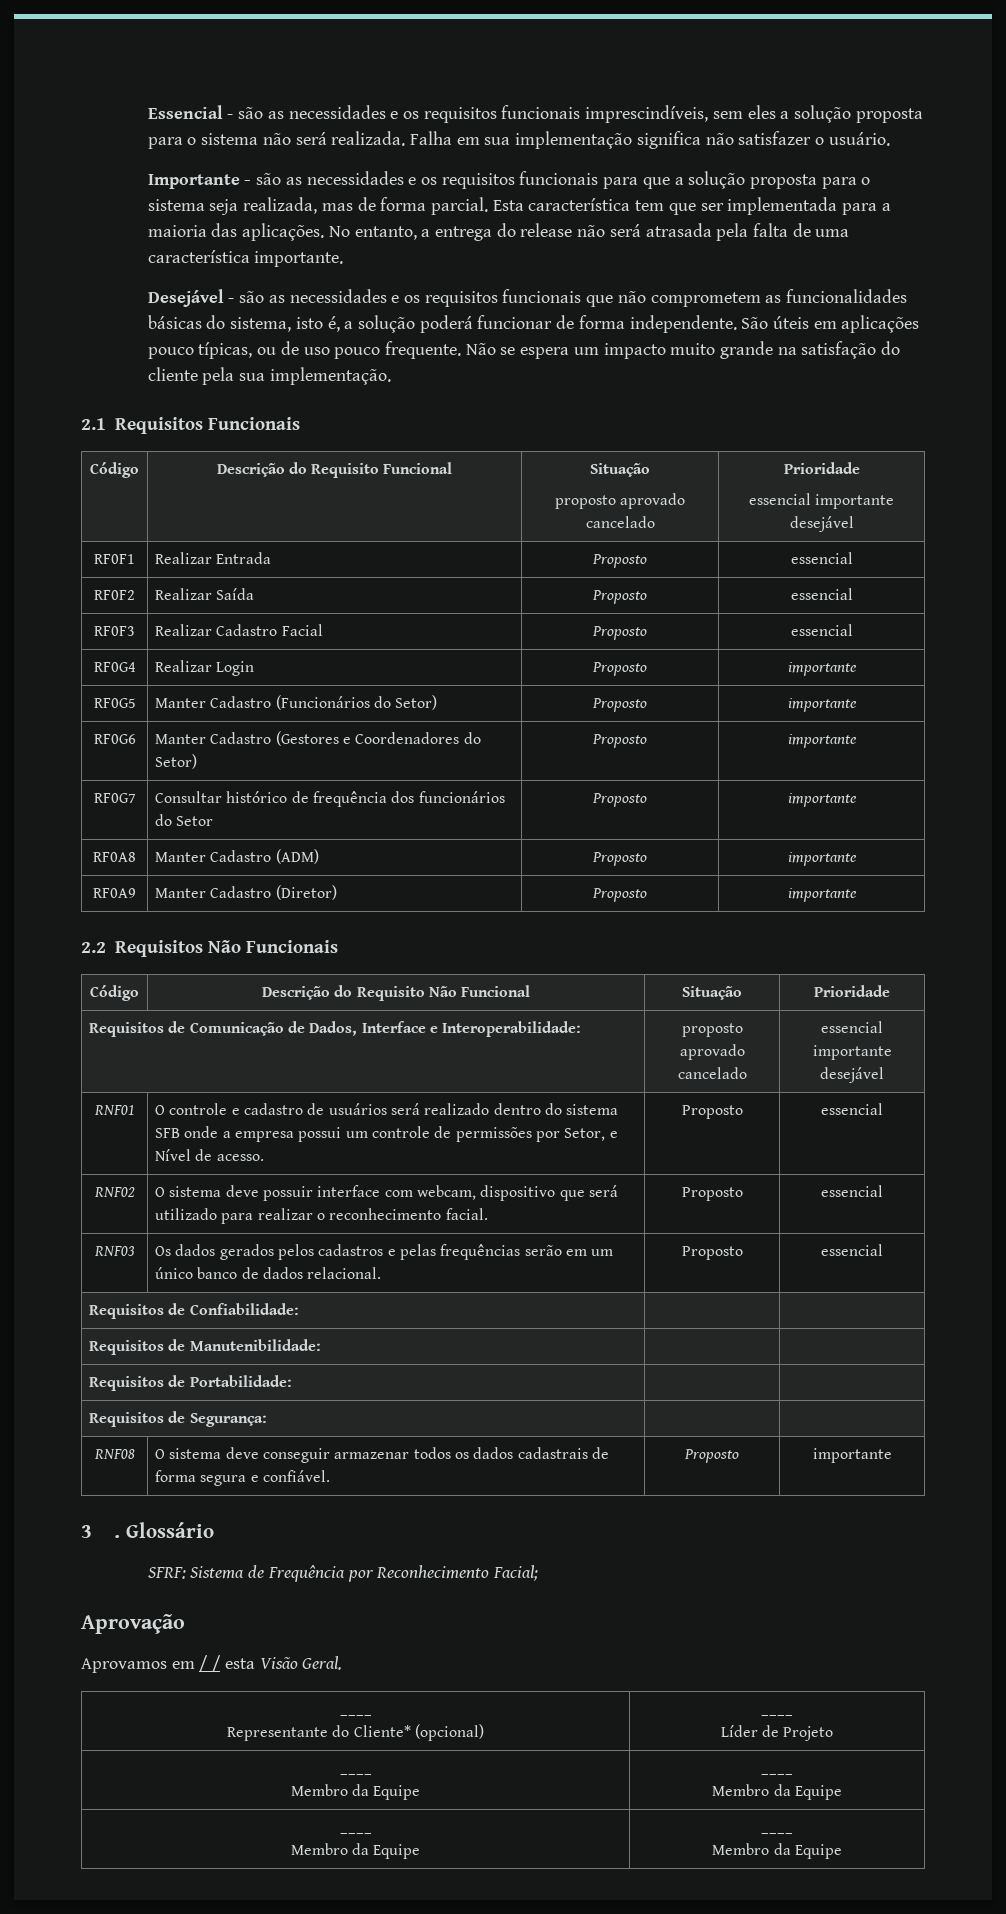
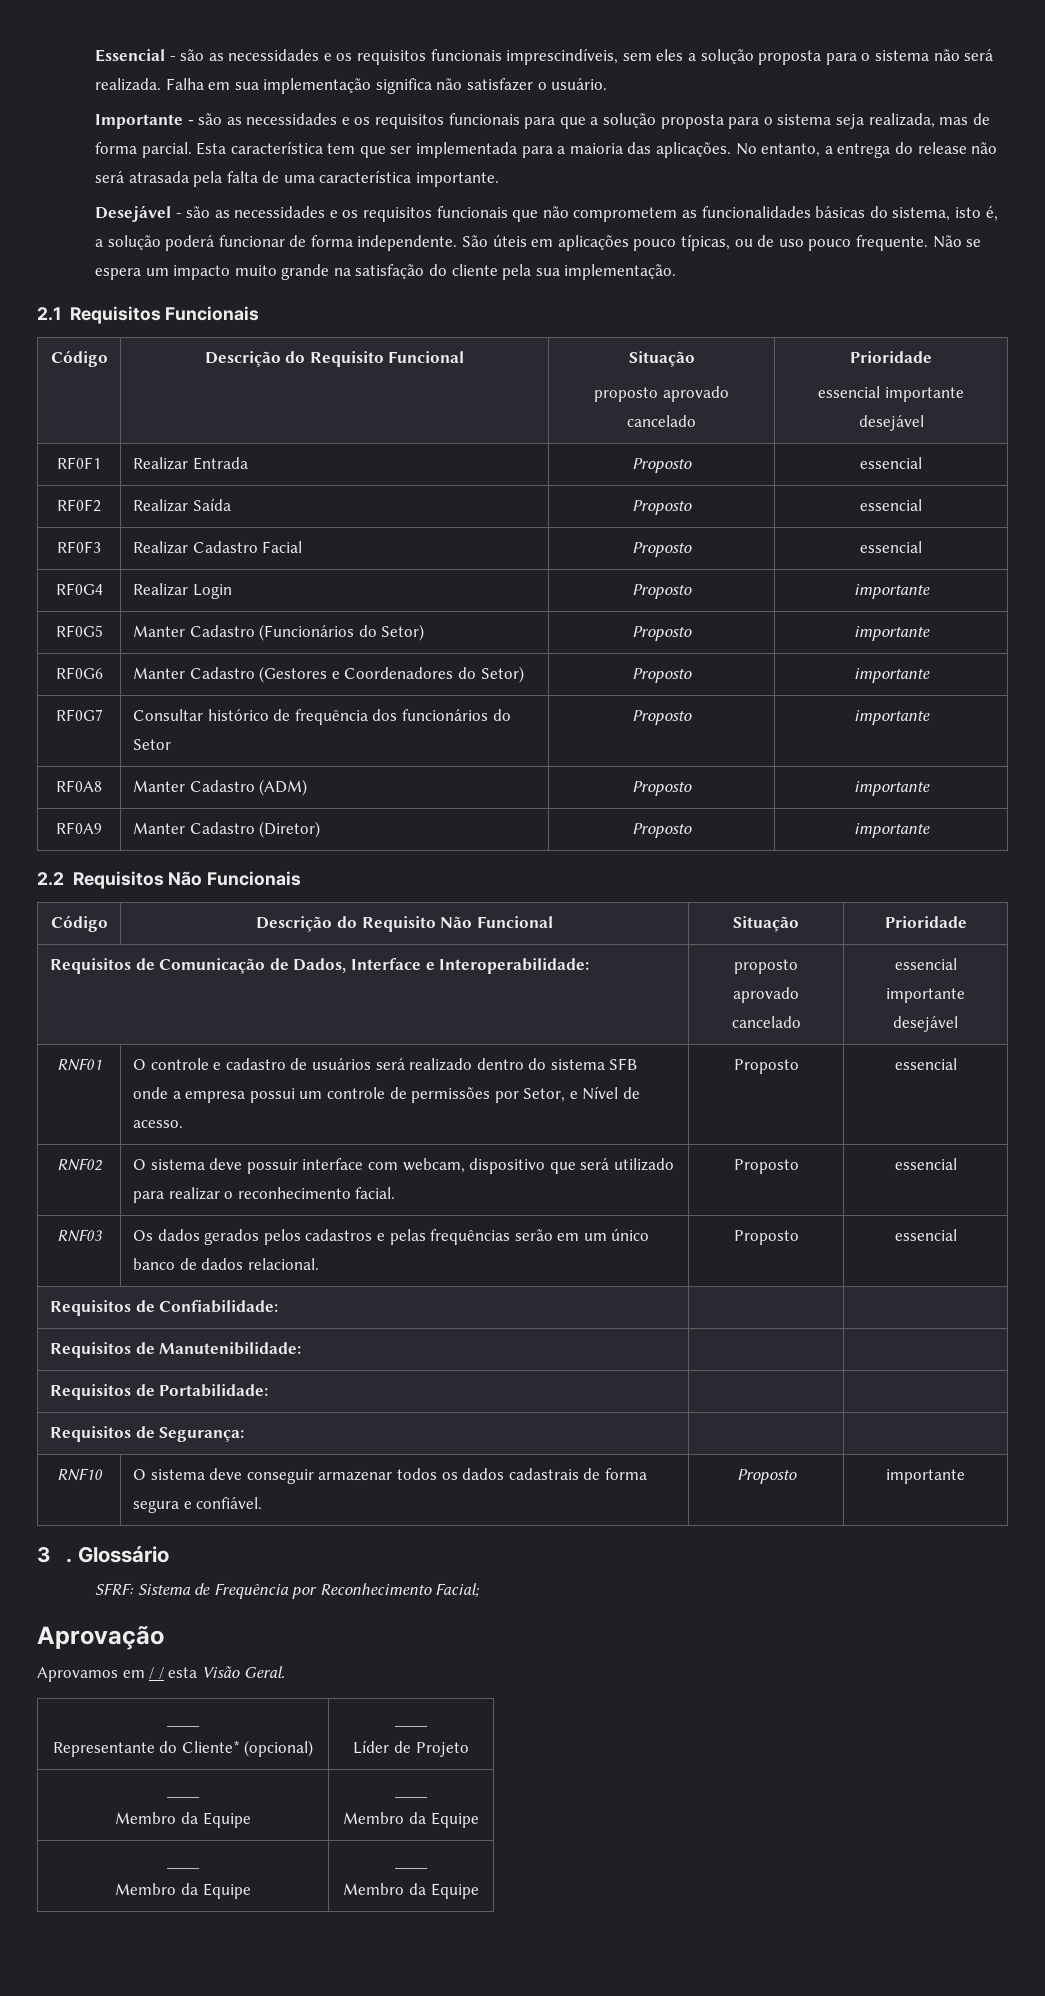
[93,1449,135,1459] RNF08 -> [56,1468,103,1481] RNF10

